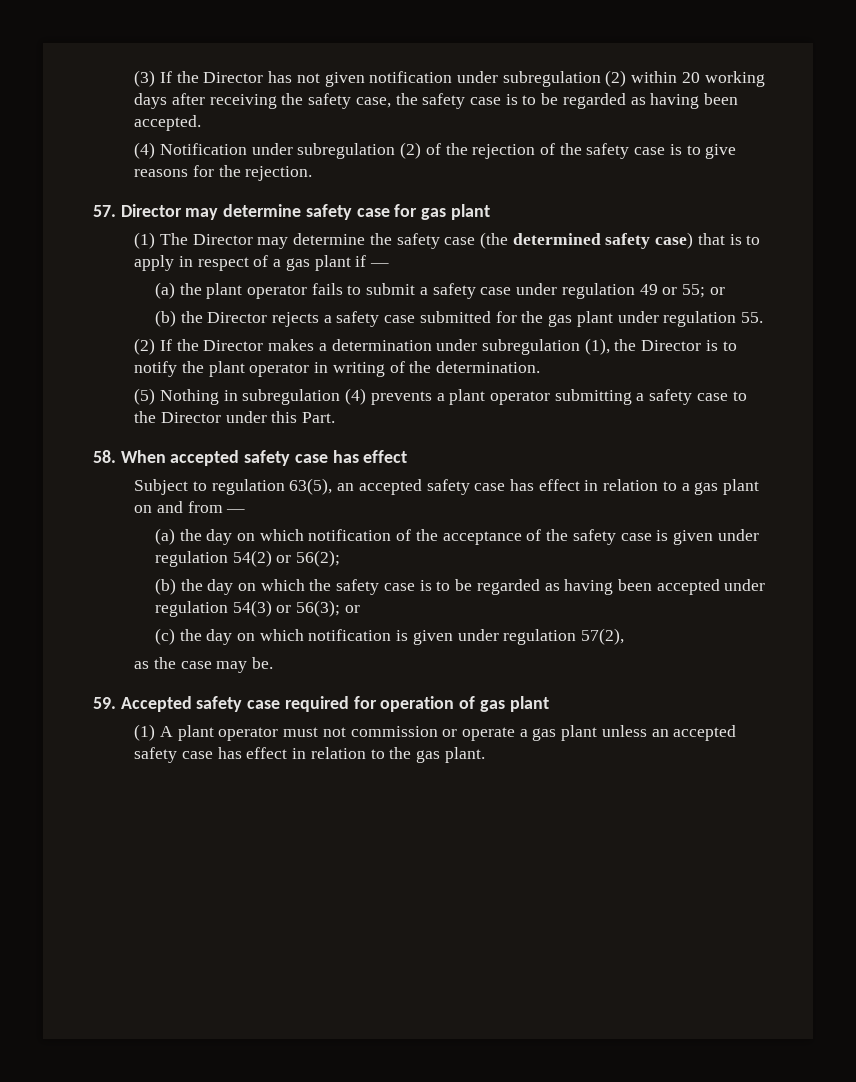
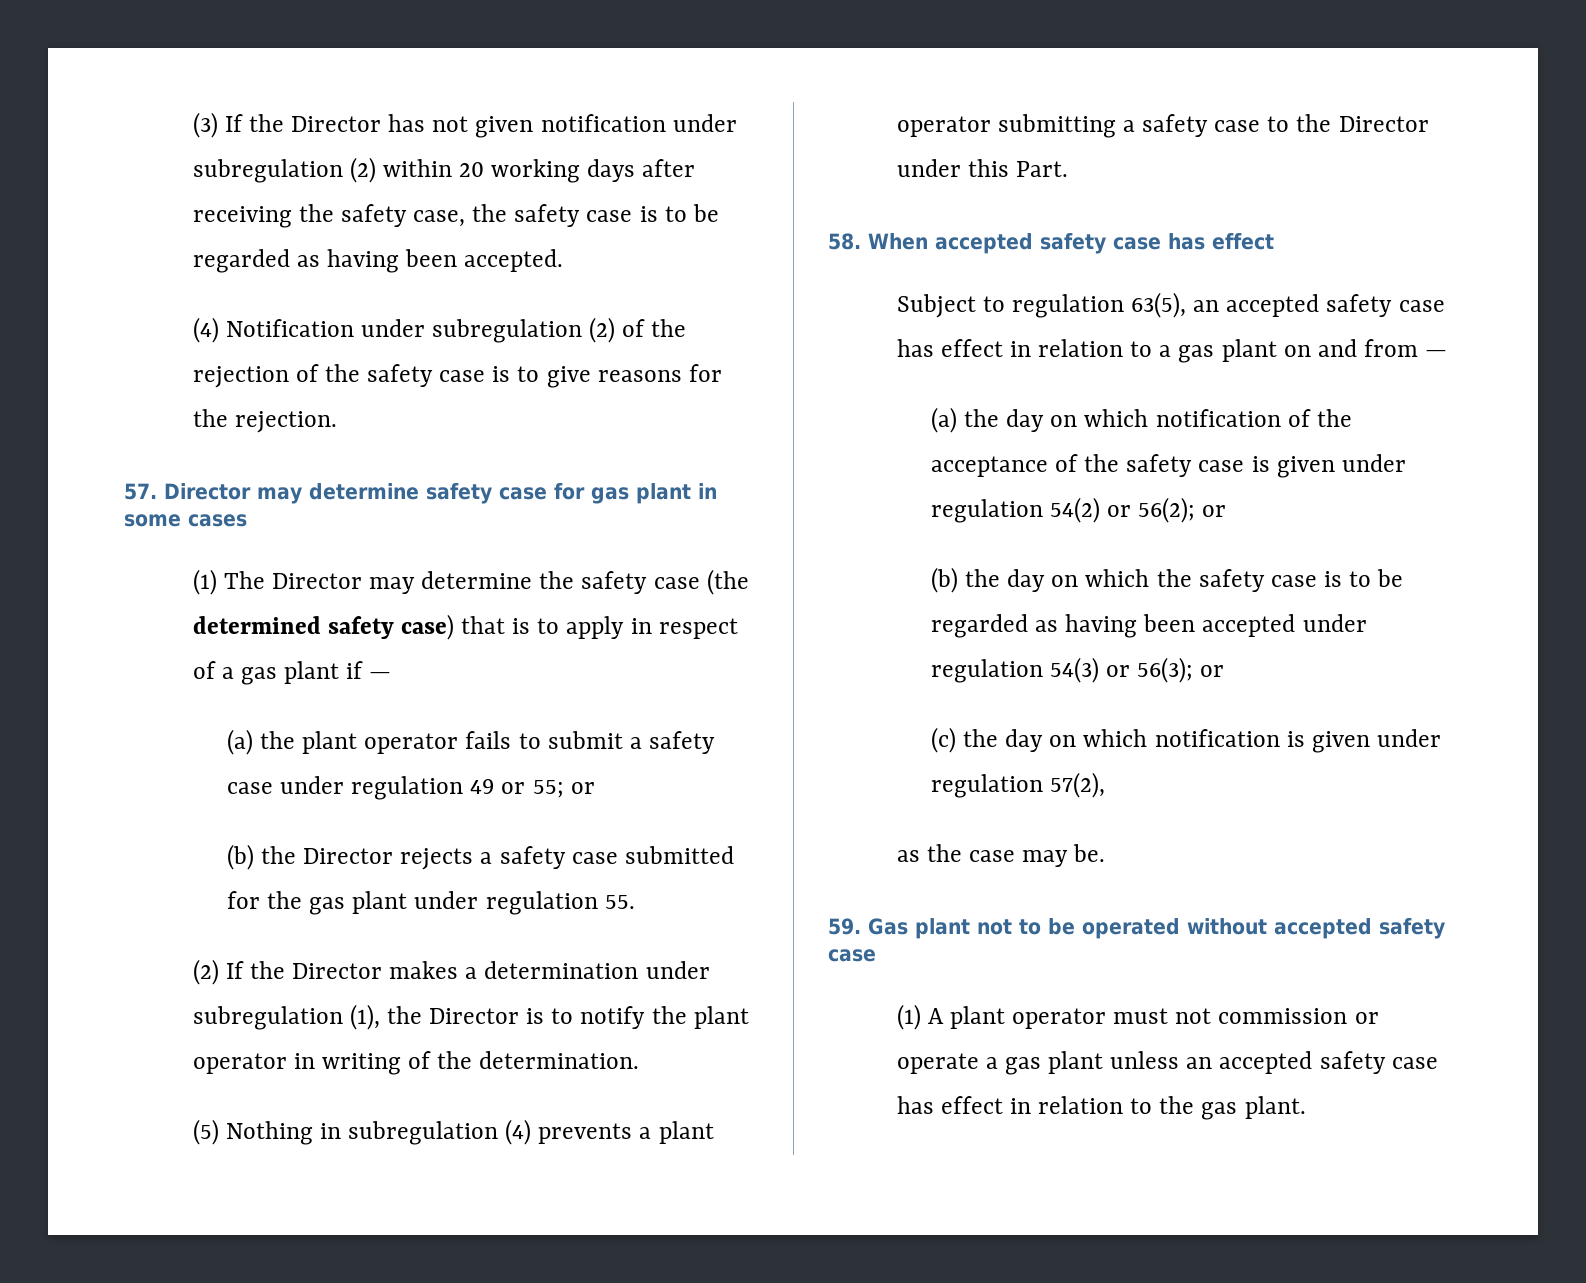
(490, 212) none -> [697,483,717,499] [124,514,247,527] in some cases
(341, 558) none -> [1202,505,1227,517] or
[120,696,549,712] Accepted safety case required for operation of gas plant -> [868,918,1445,939] [828,949,876,962] Gas plant not to be operated without accepted safety case

